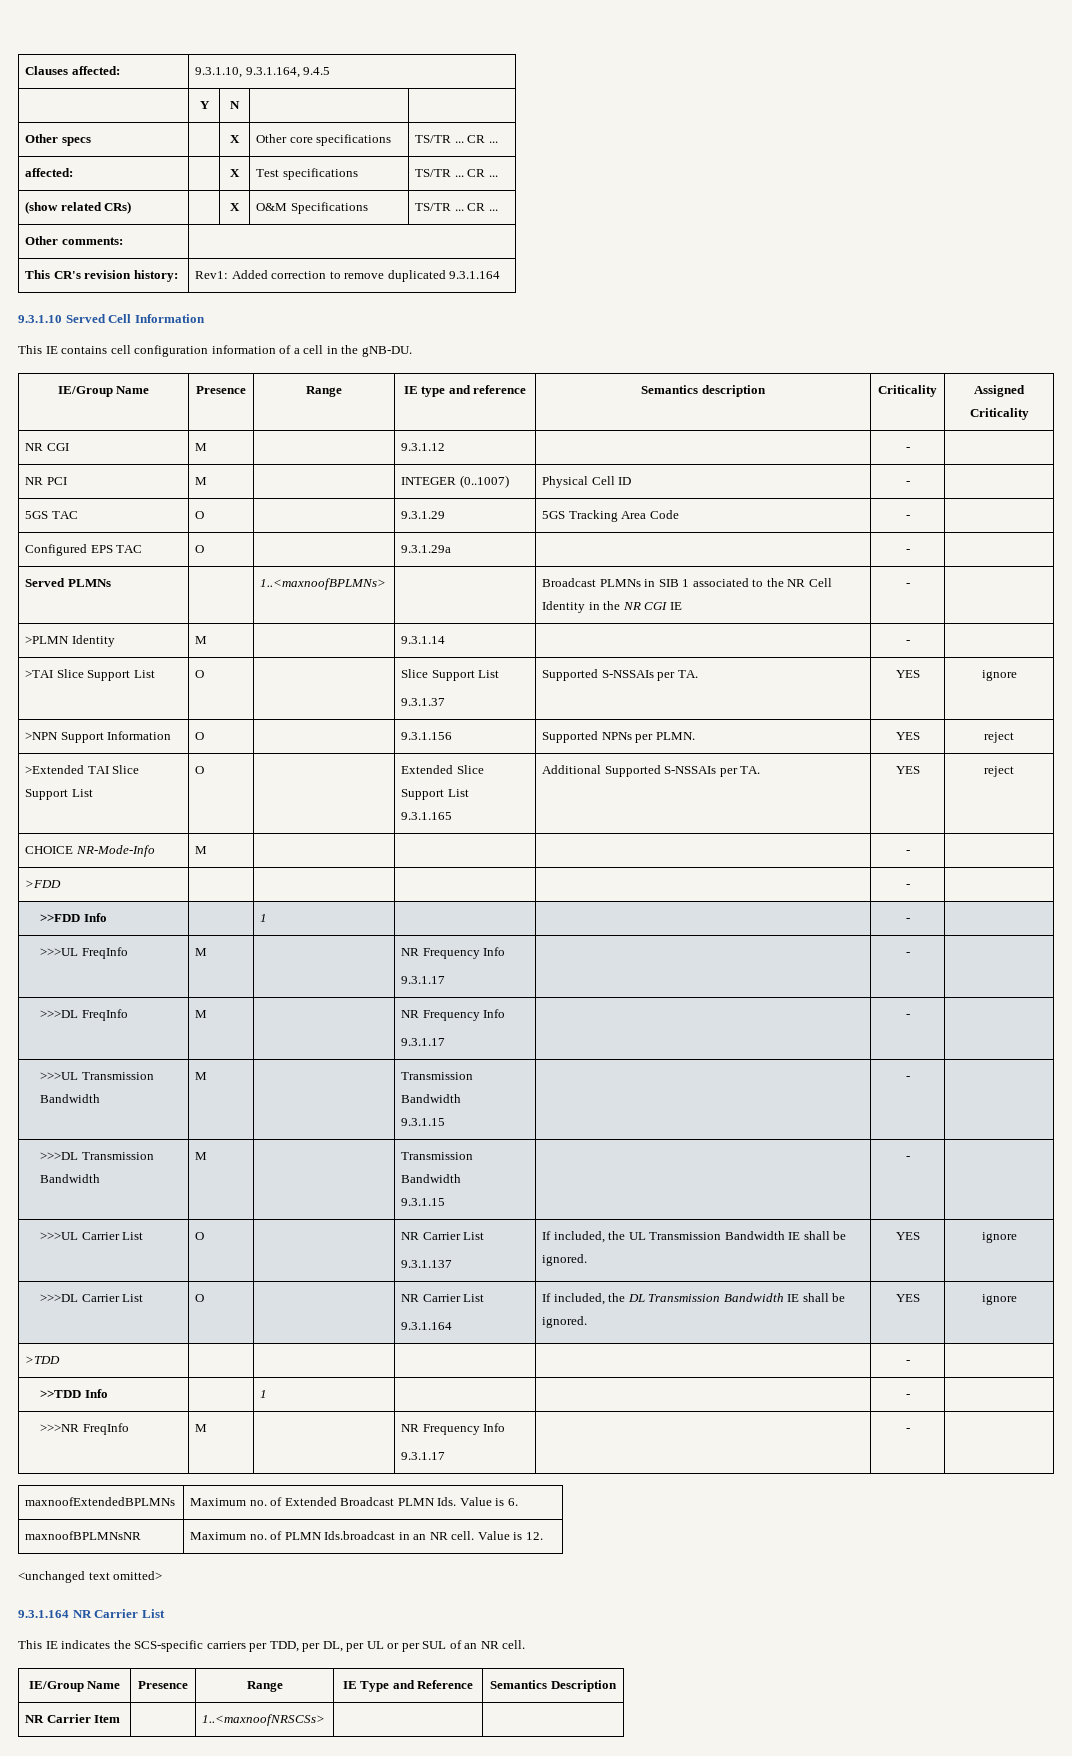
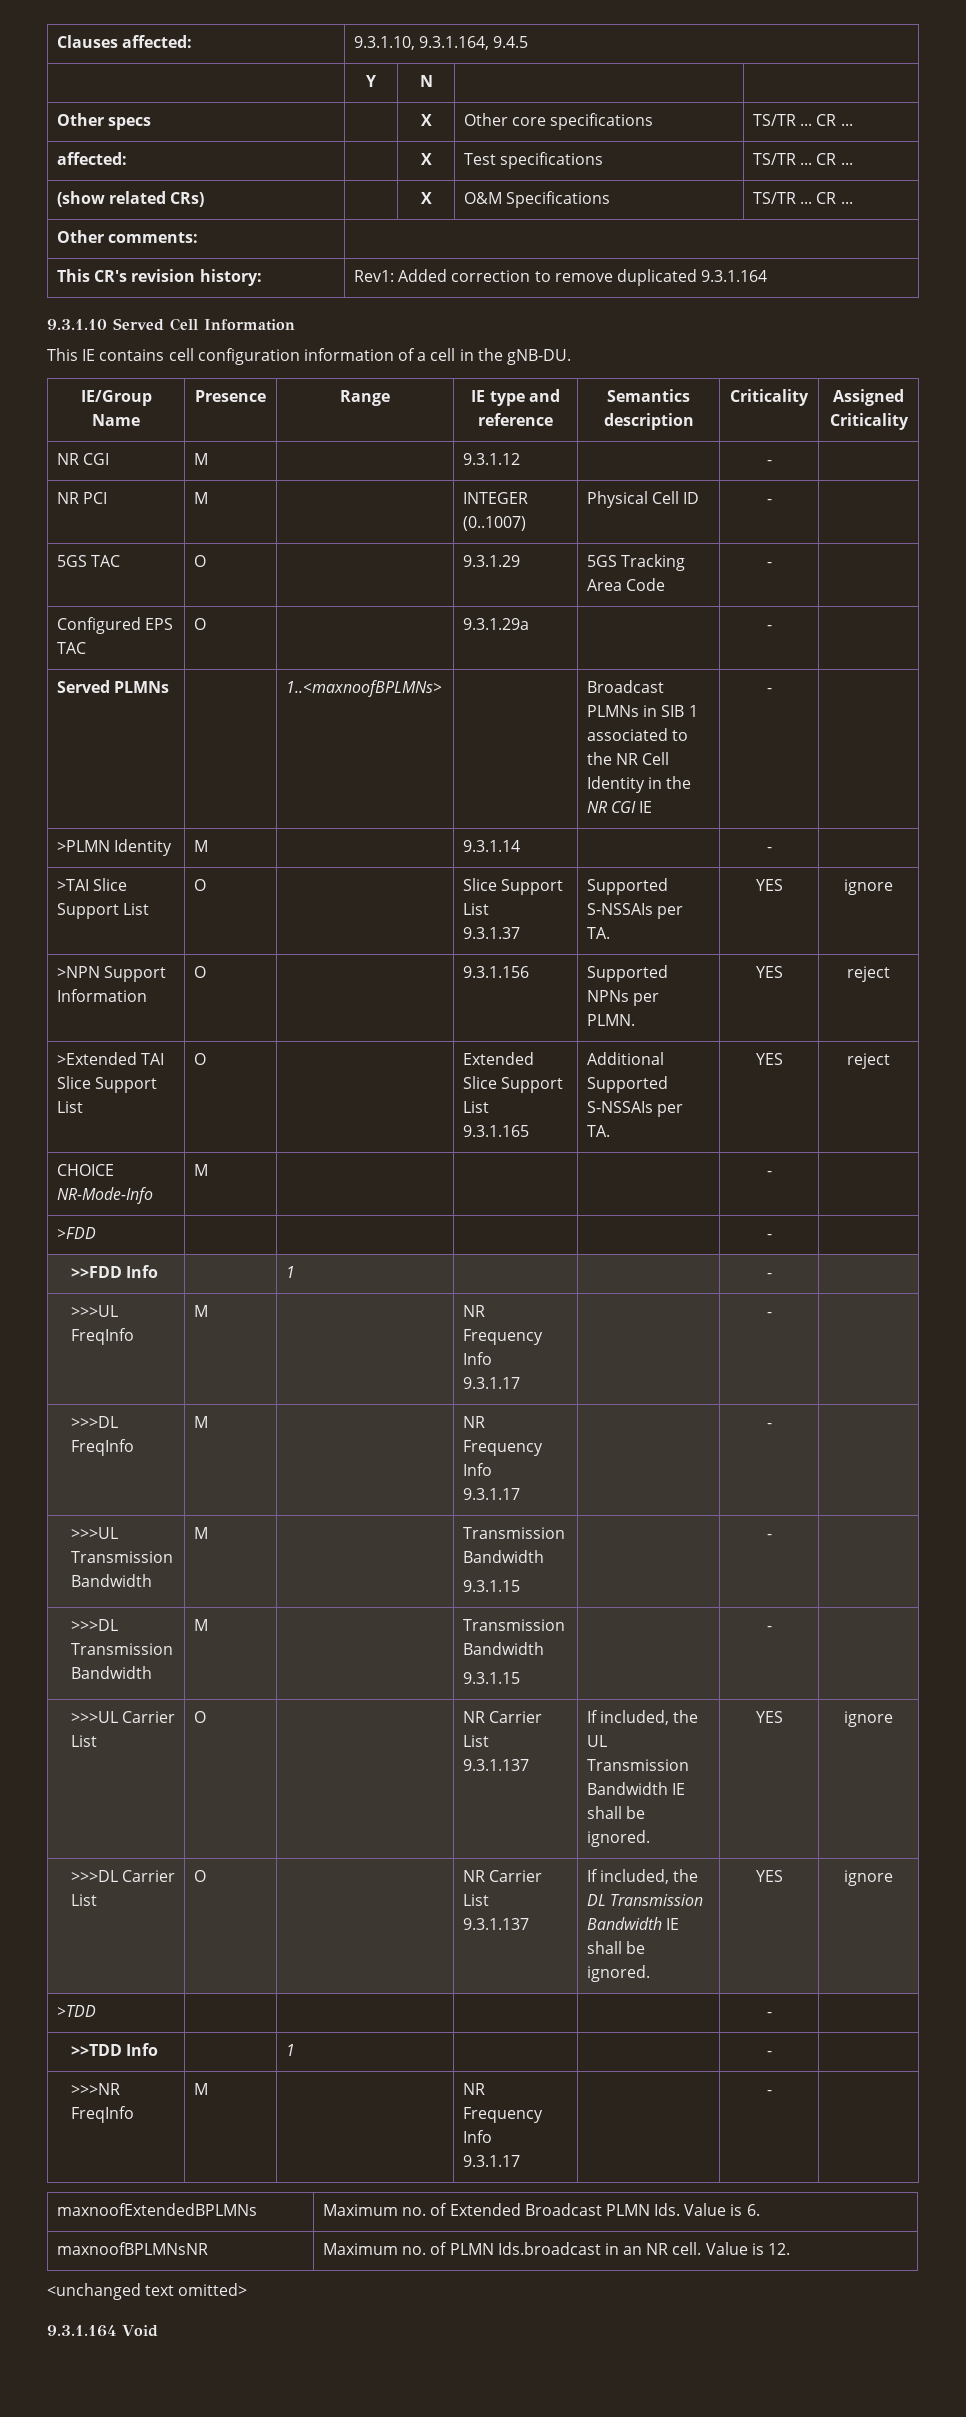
[401,1322,453,1330] 9.3.1.164 -> [462,1918,529,1930] 9.3.1.137
[72,1609,165,1618] [18,1640,526,1652] [28,1681,121,1692] [138,1681,188,1689] [246,1681,283,1692] [342,1680,474,1692] [490,1680,617,1692] [25,1714,121,1723] [202,1714,326,1726] NR Carrier List // This IE indicates the SCS-specific carriers per TDD, per DL, per UL or per SUL of an NR cell. // IE/Group Name | Presence | Range | IE Type and Reference | Semantics Description // NR Carrier Item | | 1..<maxnoofNRSCSs> | | -> [122,2325,158,2337] Void

